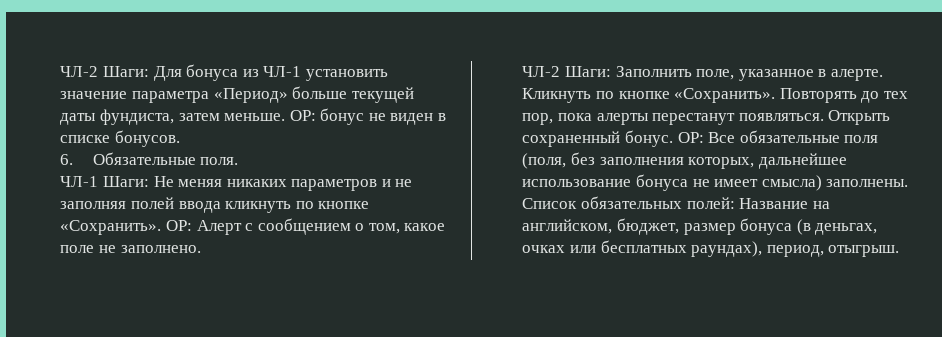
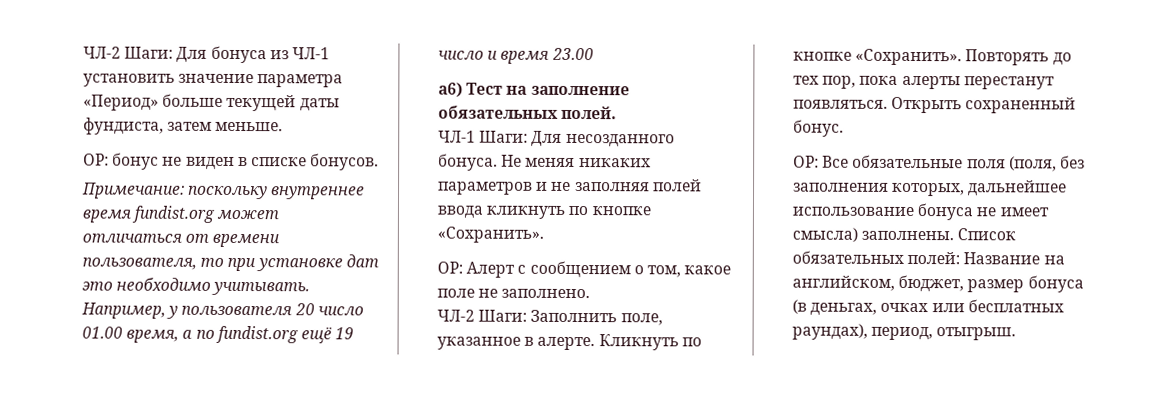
(286, 117) none -> (284, 126) //
[60,152,239,165] 6. Обязательные поля. -> [81,182,366,200] [82,205,280,223] [82,233,281,248] [82,254,379,272] [82,277,311,296] [81,302,364,319] [82,325,355,344] [438,47,594,64] [438,82,630,98] [438,105,618,120] Примечание: поскольку внутреннее время fundist.org может отличаться от времени пользователя, то при установке дат это необходимо учитывать. Например, у пользователя 20 число 01.00 время, а по fundist.org ещё 19 число и время 23.00 // a6) Тест на заполнение обязательных полей.
(149, 181) none -> [531,130,675,148] [438,153,499,171] Для несозданного бонуса.
(162, 227) none -> (545, 234) //
(673, 138) none -> (845, 128) //

